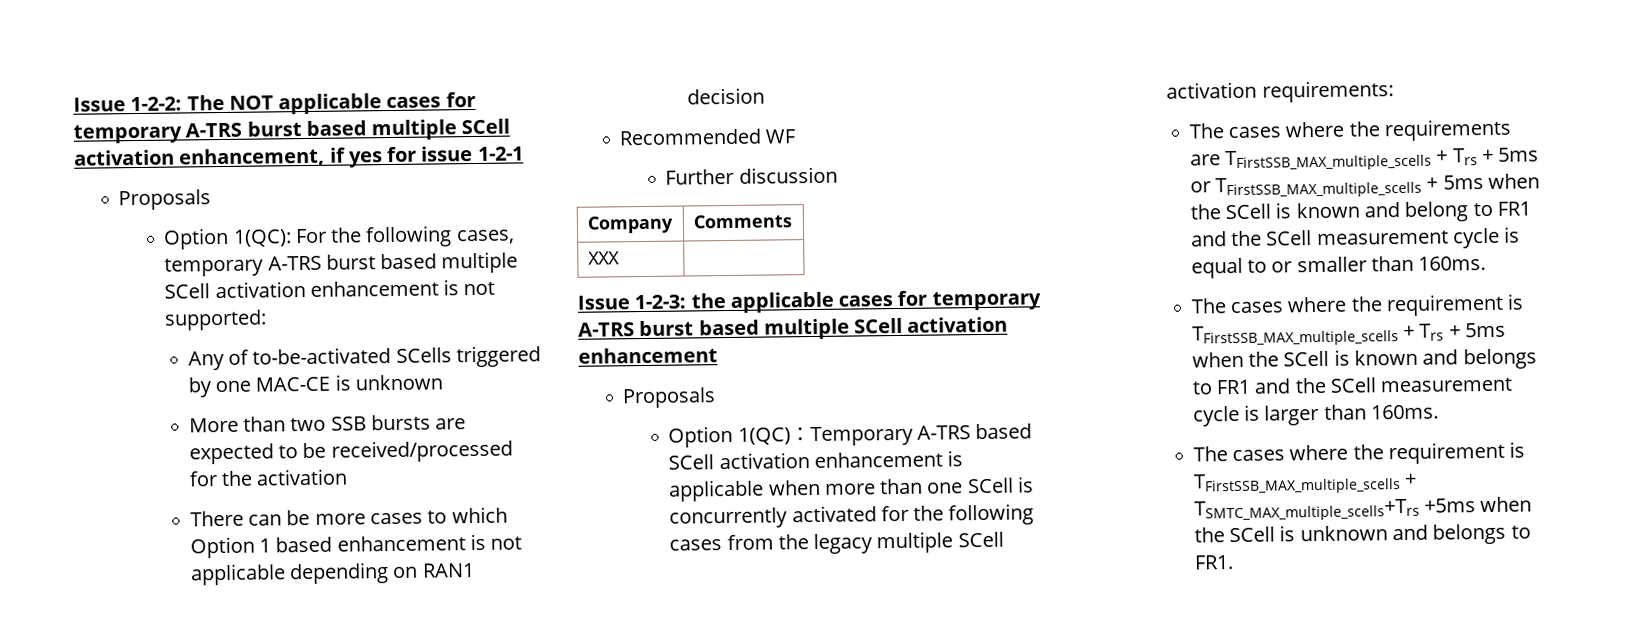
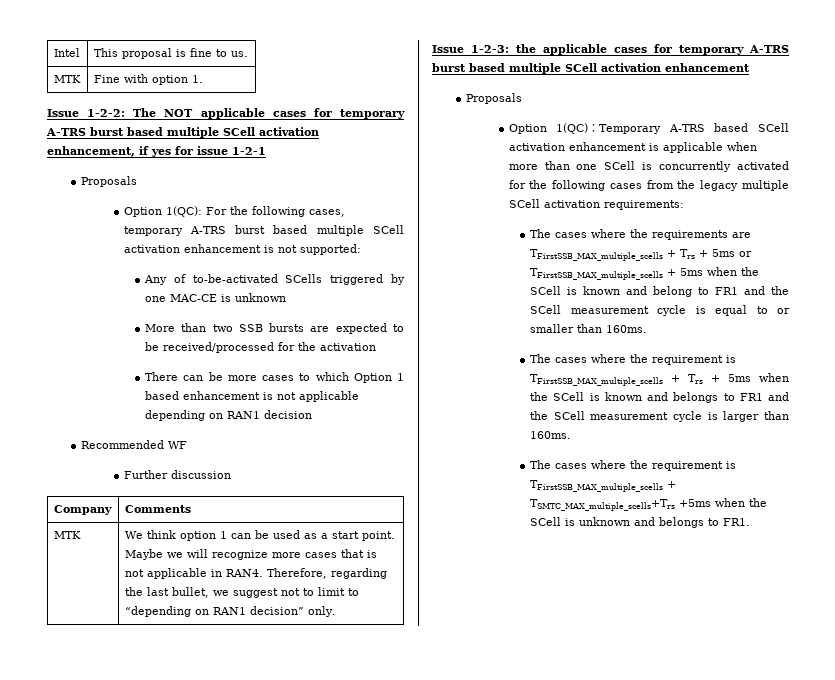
(73, 104) none -> [53,48,80,57] [93,48,248,59] [53,75,81,83] [93,74,203,85] Intel | This proposal is fine to us. // MTK | Fine with option 1. //
[587,251,620,265] XXX | -> [53,531,81,539] [124,530,395,541] [124,549,377,560] [124,568,387,579] [124,587,359,598] [124,606,336,617] MTK | We think option 1 can be used as a start point. Maybe we will recognize more cases that is not applicable in RAN4. Therefore, regarding the last bullet, we suggest not to limit to “depending on RAN1 decision” only.

